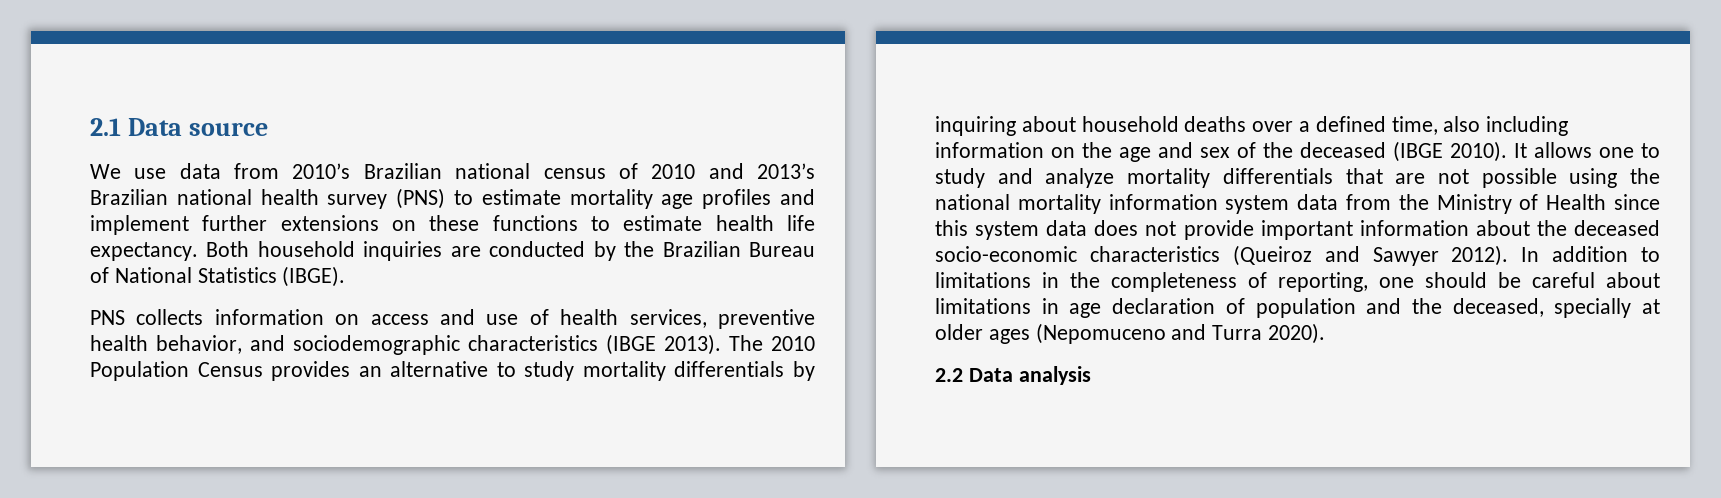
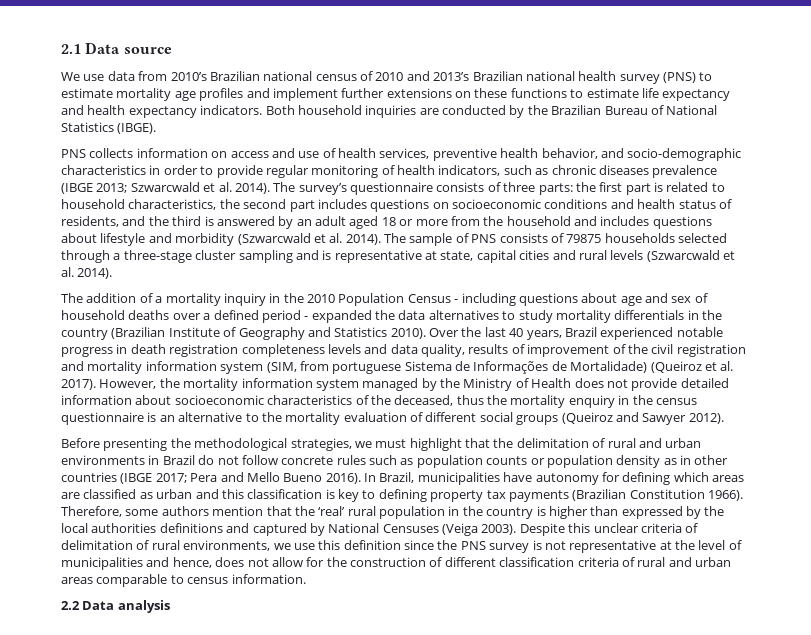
[715,215,815,231] [90,242,198,261] health life expectancy. -> [641,88,731,101] [61,105,263,118] life expectancy and health expectancy indicators.
[293,334,815,355] [90,361,815,381] [935,116,1076,136] sociodemographic characteristics (IBGE 2013). The 2010 Population Census provides an alternative to study mortality differentials by inquiring about -> [627,148,742,161] [61,165,718,178] [61,182,725,195] [61,199,732,212] [61,216,712,229] [61,233,727,246] [61,250,735,263] [61,267,113,279] [61,293,708,306] socio-demographic characteristics in order to provide regular monitoring of health indicators, such as chronic diseases prevalence (IBGE 2013; Szwarcwald et al. 2014). The survey’s questionnaire consists of three parts: the first part is related to household characteristics, the second part includes questions on socioeconomic conditions and health status of residents, and the third is answered by an adult aged 18 or more from the household and includes questions about lifestyle and morbidity (Szwarcwald et al. 2014). The sample of PNS consists of 79875 households selected through a three-stage cluster sampling and is representative at state, capital cities and rural levels (Szwarcwald et al. 2014). // The addition of a mortality inquiry in the 2010 Population Census - including questions about age and sex of
[1391,116,1569,136] [935,141,1660,162] [935,168,1660,188] [935,194,1660,214] [935,220,1088,240] time, also including information on the age and sex of the deceased (IBGE 2010). It allows one to study and analyze mortality differentials that are not possible using the national mortality information system data from the Ministry of Health since this system data -> [261,310,722,323] [61,327,723,340] [61,344,746,357] [61,361,734,374] [61,378,572,391] period - expanded the data alternatives to study mortality differentials in the country (Brazilian Institute of Geography and Statistics 2010). Over the last 40 years, Brazil experienced notable progress in death registration completeness levels and data quality, results of improvement of the civil registration and mortality information system (SIM, from portuguese Sistema de Informações de Mortalidade) (Queiroz et al. 2017). However, the mortality information system managed by the Ministry of Health
[1260,220,1353,240] important -> [680,378,729,388] detailed
[1536,220,1660,236] [935,245,1660,266] [935,272,1660,292] [935,298,1660,318] [935,323,1326,344] the deceased socio-economic characteristics (Queiroz and Sawyer 2012). In addition to limitations in the completeness of reporting, one should be careful about limitations in age declaration of population and the deceased, specially at older ages (Nepomuceno and Turra 2020). -> [174,395,697,408] [61,412,724,425] [61,438,702,451] [61,455,729,468] [61,472,744,485] [61,489,743,502] [61,506,725,519] [61,523,699,536] [61,540,742,553] [61,557,731,570] [61,574,306,587] socioeconomic characteristics of the deceased, thus the mortality enquiry in the census questionnaire is an alternative to the mortality evaluation of different social groups (Queiroz and Sawyer 2012). // Before presenting the methodological strategies, we must highlight that the delimitation of rural and urban environments in Brazil do not follow concrete rules such as population counts or population density as in other countries (IBGE 2017; Pera and Mello Bueno 2016). In Brazil, municipalities have autonomy for defining which areas are classified as urban and this classification is key to defining property tax payments (Brazilian Constitution 1966). Therefore, some authors mention that the ‘real’ rural population in the country is higher than expressed by the local authorities definitions and captured by National Censuses (Veiga 2003). Despite this unclear criteria of delimitation of rural environments, we use this definition since the PNS survey is not representative at the level of municipalities and hence, does not allow for the construction of different classification criteria of rural and urban areas comparable to census information.

